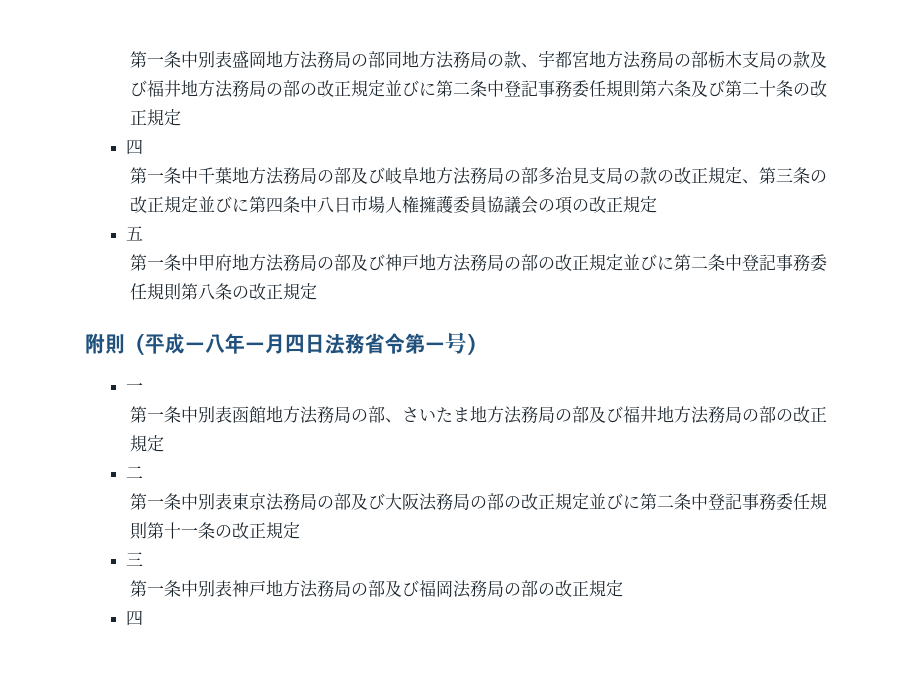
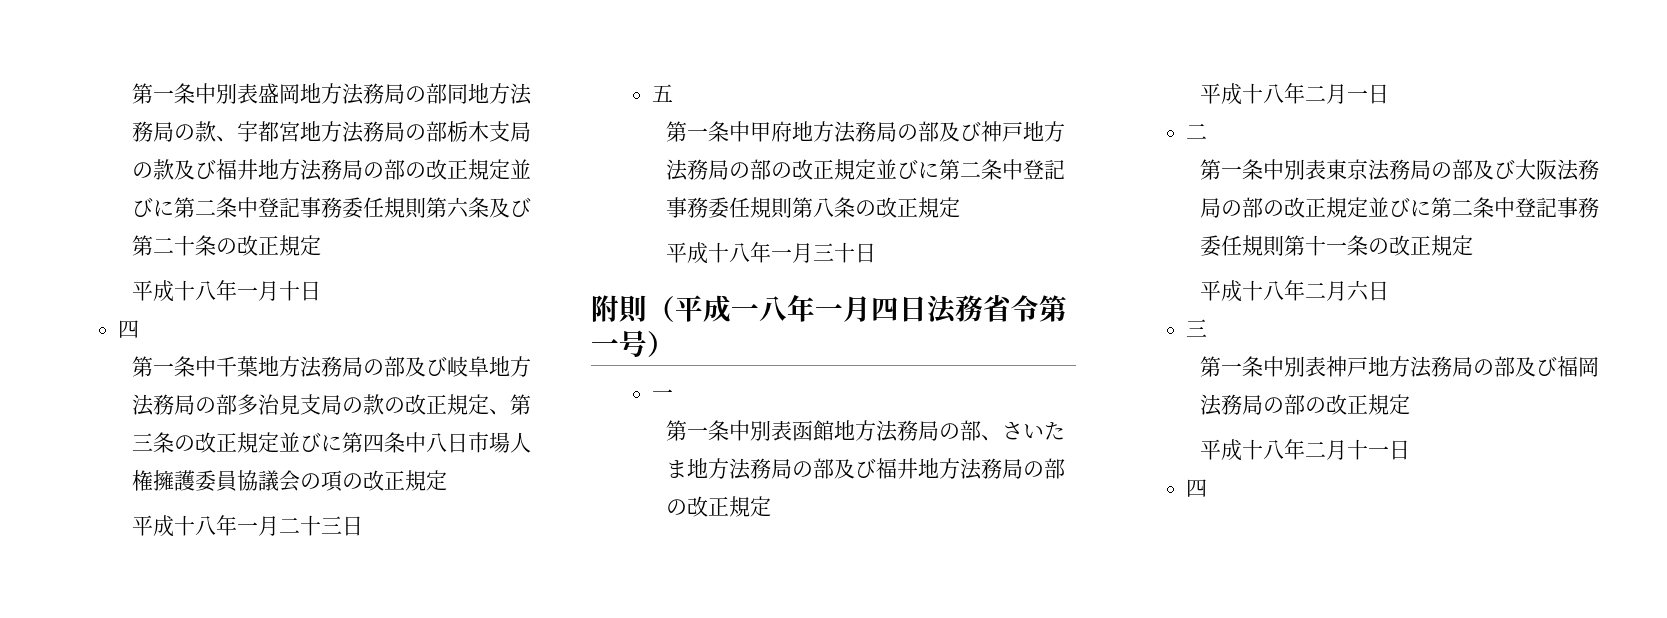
(181, 117) none -> [132,280,322,302] // 平成十八年一月十日
(657, 204) none -> [132,515,364,537] // 平成十八年一月二十三日
(317, 291) none -> [666,242,877,264] // 平成十八年一月三十日
(164, 443) none -> [1200,83,1390,105] // 平成十八年二月一日
(300, 530) none -> [1200,280,1390,302] // 平成十八年二月六日
(623, 588) none -> [1200,439,1411,461] // 平成十八年二月十一日

